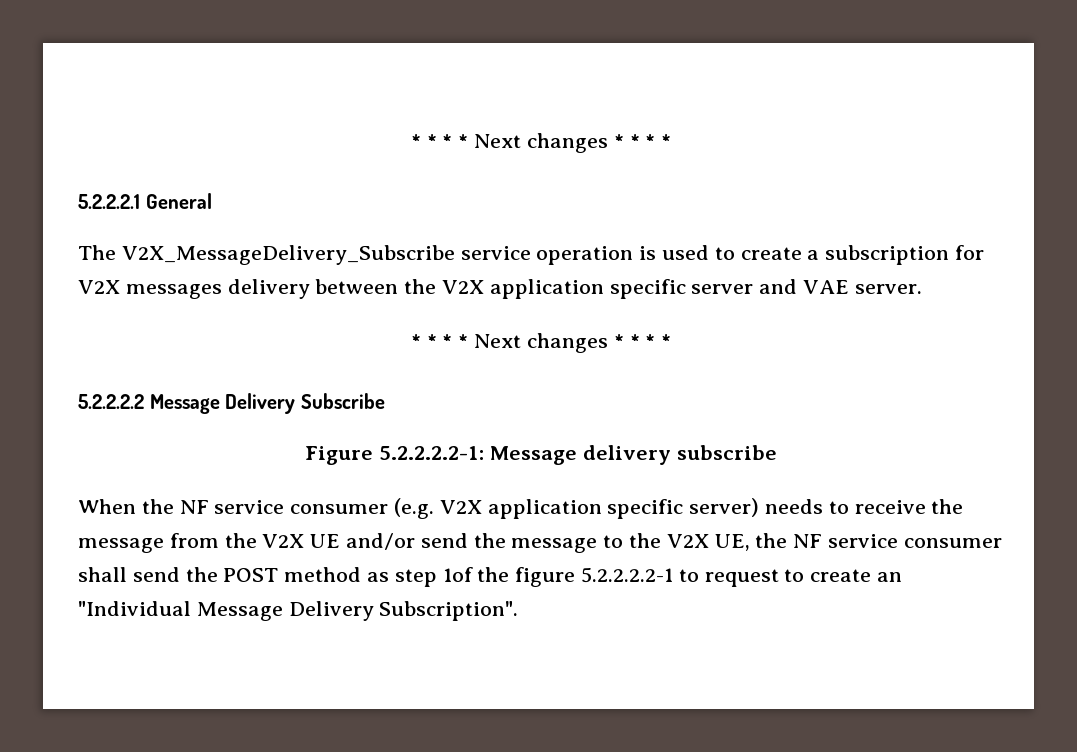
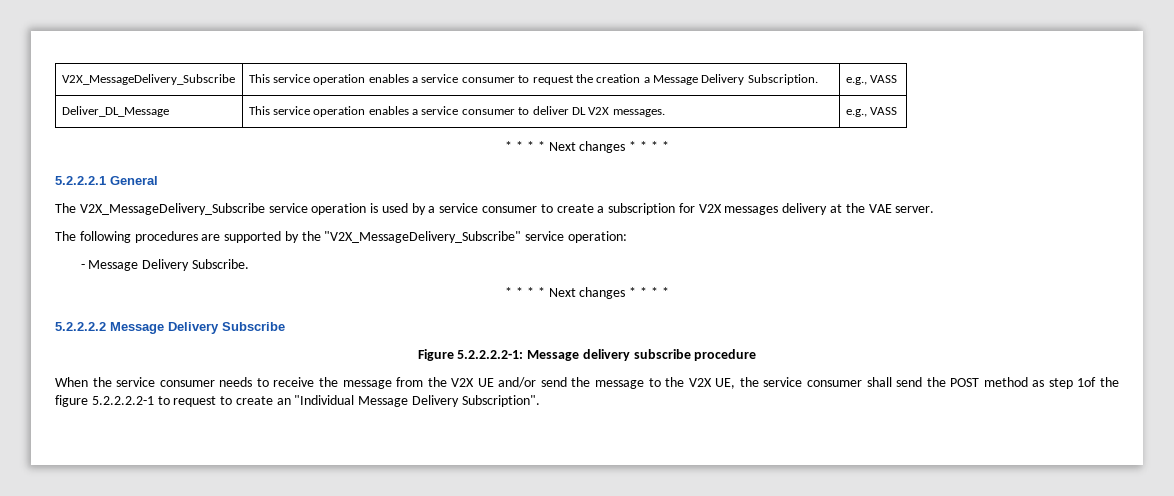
(410, 141) none -> [61,74,235,85] [248,74,818,85] [845,75,897,85] [61,106,169,117] [248,106,665,117] [845,107,897,117] V2X_MessageDelivery_Subscribe | This service operation enables a service consumer to request the creation a Message Delivery Subscription. | e.g., VASS // Deliver_DL_Message | This service operation enables a service consumer to deliver DL V2X messages. | e.g., VASS //
(710, 252) none -> [411,203,538,215] by a service consumer
[315,279,922,299] between the V2X application specific server and VAE server. -> [830,203,935,213] [55,231,628,243] [80,259,250,271] at the VAE server. // The following procedures are supported by the "V2X_MessageDelivery_Subscribe" service operation: // - Message Delivery Subscribe.
(777, 452) none -> [694,349,757,361] procedure
[179,498,760,519] NF service consumer (e.g. V2X application specific server) -> [116,377,215,387] service consumer
[793,534,823,548] NF -> (759, 382) none

